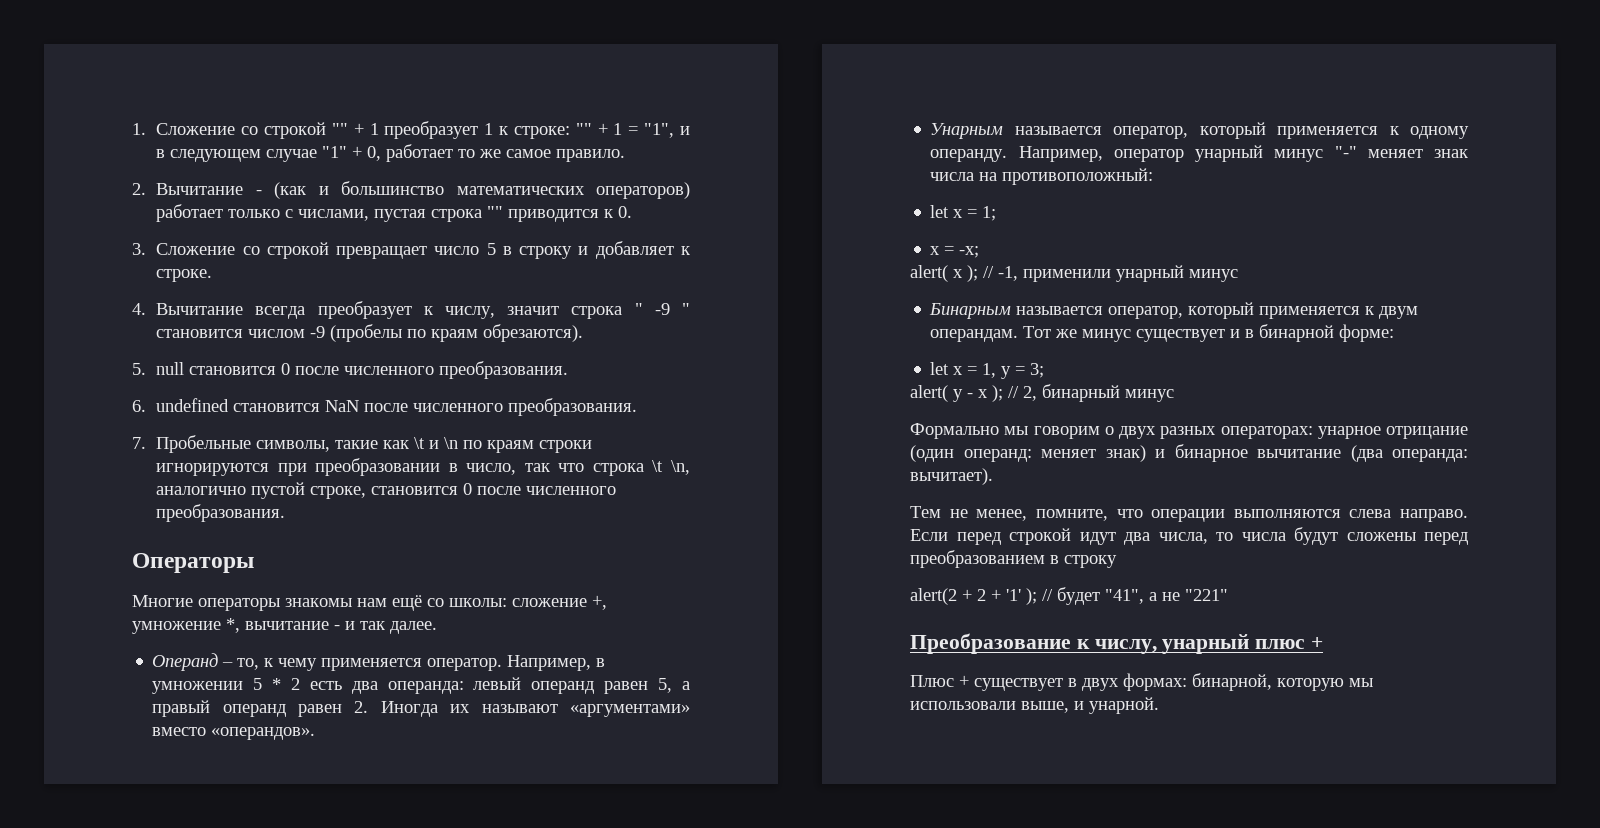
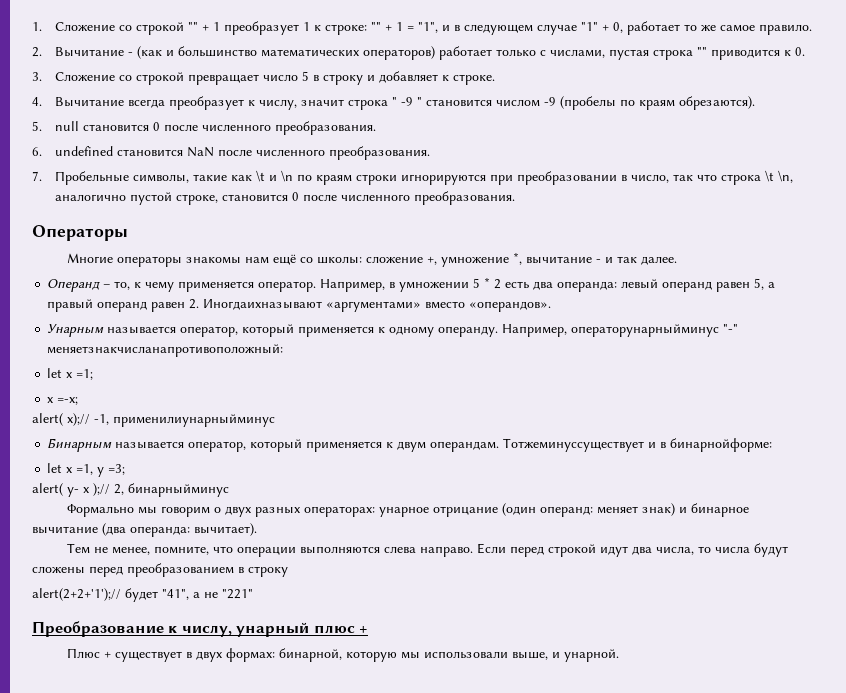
[380,701,558,717] Иногда их называют -> [203,299,323,310] Иногдаихназывают
[1113,145,1468,162] [930,168,1154,185] [930,205,997,221] [930,246,980,258] [910,265,1238,282] оператор унарный минус "-" меняет знак числа на противоположный: // let x = 1; // x = -x; // alert( x ); // -1, применили унарный минус -> [571,324,739,337] [47,344,284,357] [47,368,94,380] [47,397,79,405] [32,413,275,427] операторунарныйминус "-" меняетзнакчисланапротивоположный: // let x =1; // x =-x; // alert( x);// -1, применилиунарныйминус
[1023,324,1395,342] [930,362,1045,379] [910,384,1174,402] Тот же минус существует и в бинарной форме: // let x = 1, y = 3; // alert( y - x ); // 2, бинарный минус -> [503,438,773,452] [47,463,126,477] [32,483,229,497] Тотжеминуссуществует и в бинарнойформе: // let x =1, y =3; // alert( y- x );// 2, бинарныйминус
[910,588,1053,605] alert(2 + 2 + '1' ); // -> [32,588,121,601] alert(2+2+'1');//

